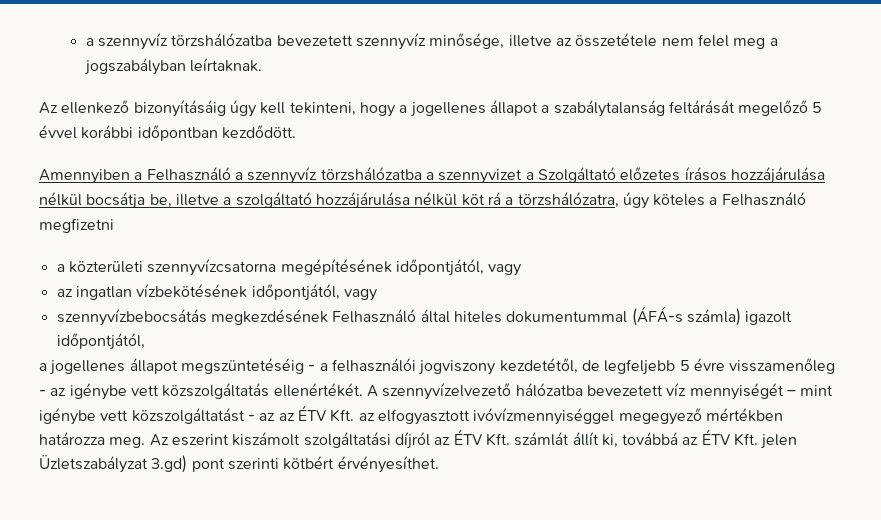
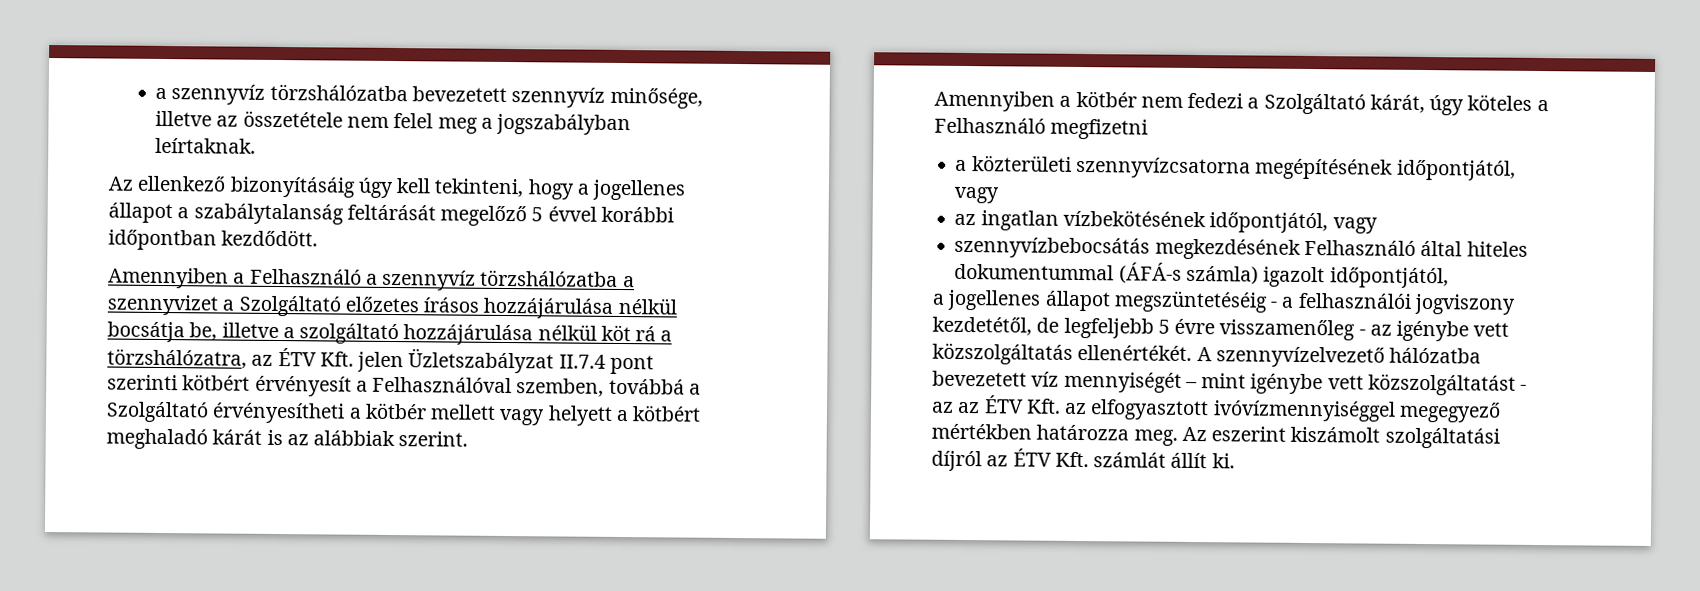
(619, 200) none -> [251,348,654,375] [107,374,701,397] [106,401,702,426] [106,428,469,450] [934,90,1425,115] az ÉTV Kft. jelen Üzletszabályzat II.7.4 pont szerinti kötbért érvényesít a Felhasználóval szemben, továbbá a Szolgáltató érvényesítheti a kötbér mellett vagy helyett a kötbért meghaladó kárát is az alábbiak szerint. // Amennyiben a kötbér nem fedezi a Szolgáltató kárát,
[601,429,798,449] [39,455,439,473] ki, továbbá az ÉTV Kft. jelen Üzletszabályzat 3.gd) pont szerinti kötbért érvényesíthet. -> [1211,453,1235,469] ki.

